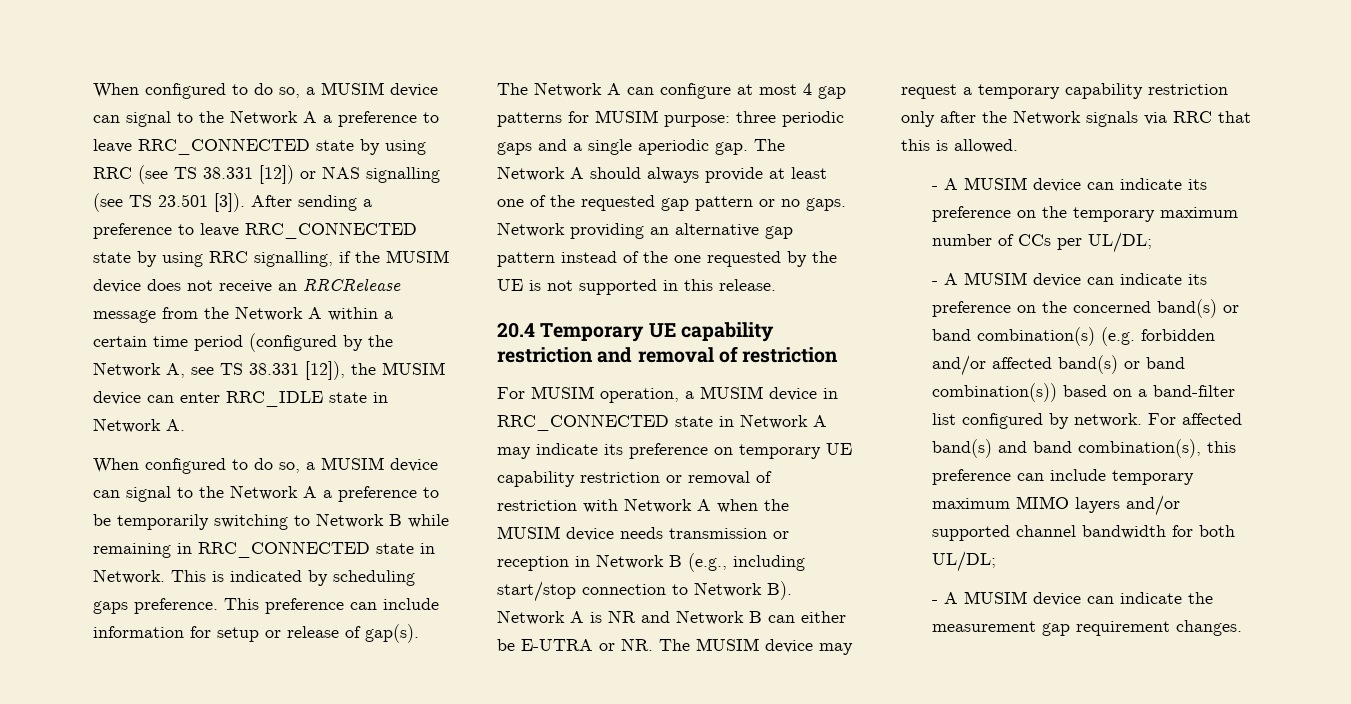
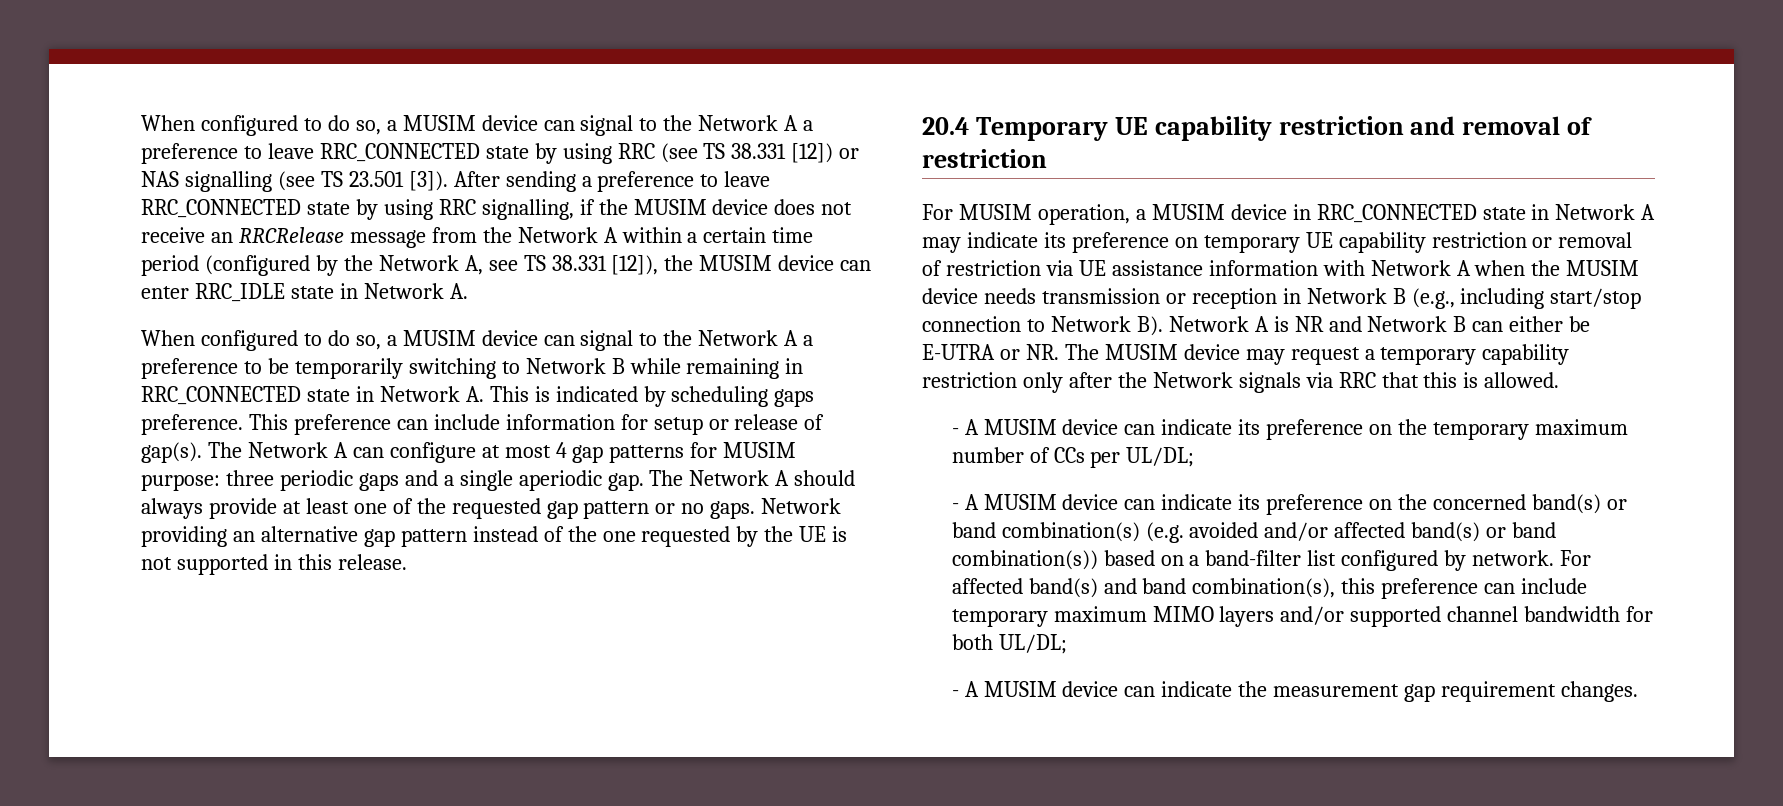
[93,569,165,584] Network. -> [379,386,484,402] Network A.
(577, 505) none -> [1045,260,1318,276] via UE assistance information
[1141,329,1216,341] forbidden -> [1189,522,1259,538] avoided

